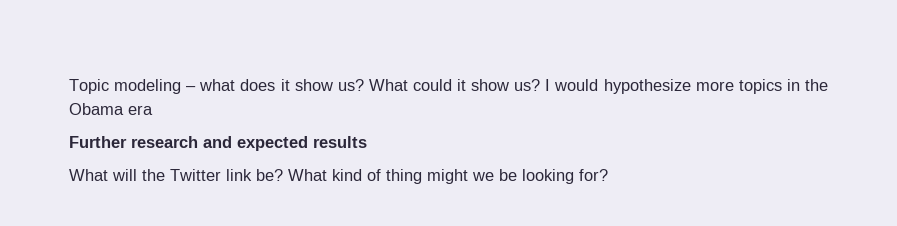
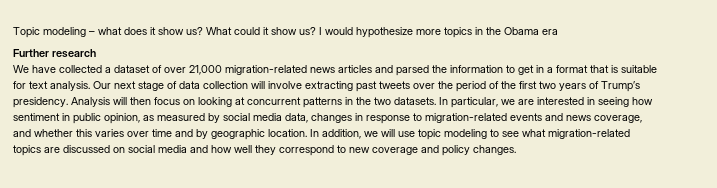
[203,136,367,151] [69,169,608,184] and expected results // What will the Twitter link be? What kind of thing might we be looking for? -> [13,65,657,76] [13,81,640,92] [13,97,653,108] [13,113,642,124] [13,129,630,140] [13,145,516,156] // We have collected a dataset of over 21,000 migration-related news articles and parsed the information to get in a format that is suitable for text analysis. Our next stage of data collection will involve extracting past tweets over the period of the first two years of Trump’s presidency. Analysis will then focus on looking at concurrent patterns in the two datasets. In particular, we are interested in seeing how sentiment in public opinion, as measured by social media data, changes in response to migration-related events and news coverage, and whether this varies over time and by geographic location. In addition, we will use topic modeling to see what migration-related topics are discussed on social media and how well they correspond to new coverage and policy changes.

